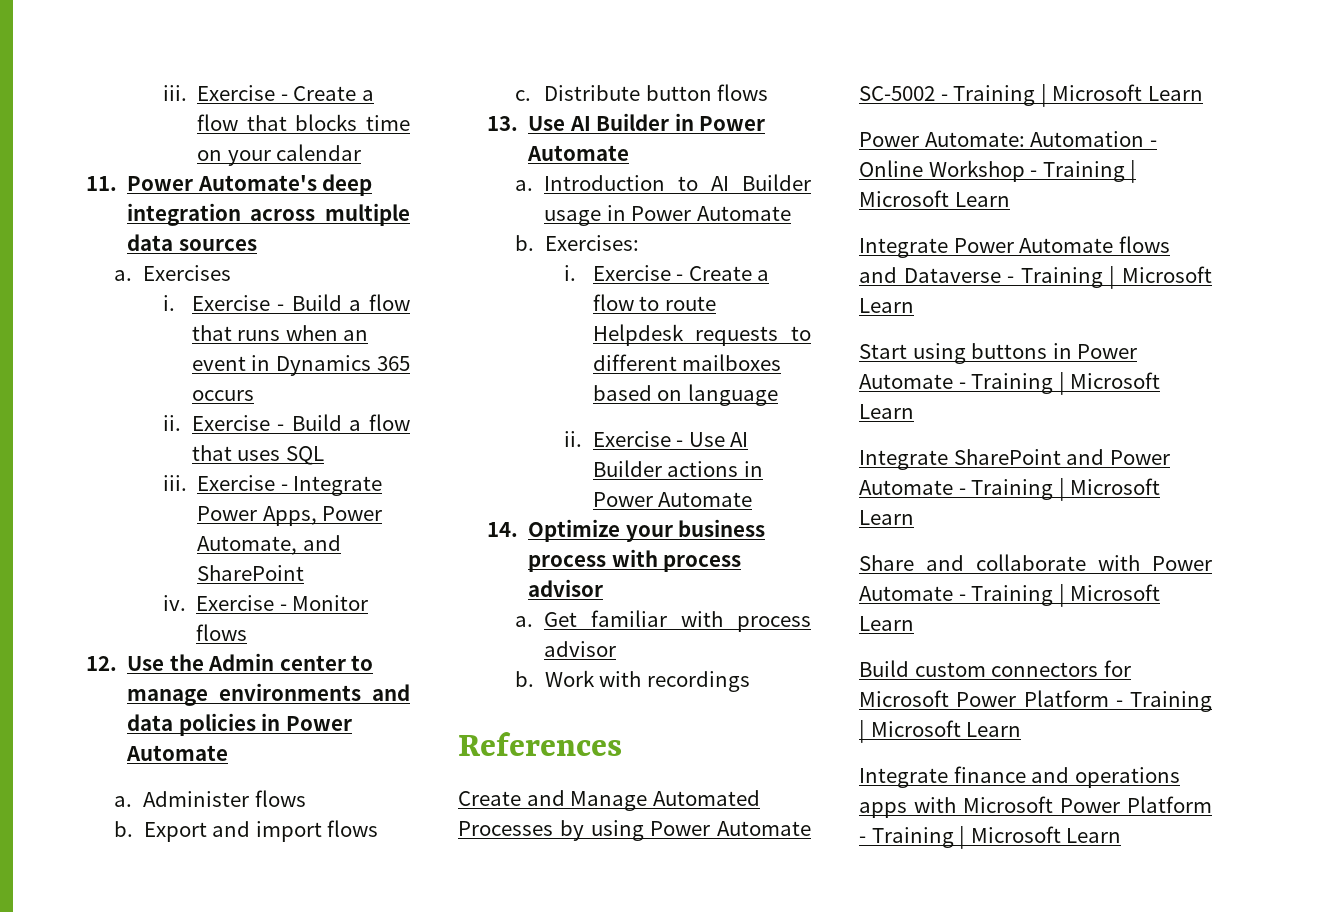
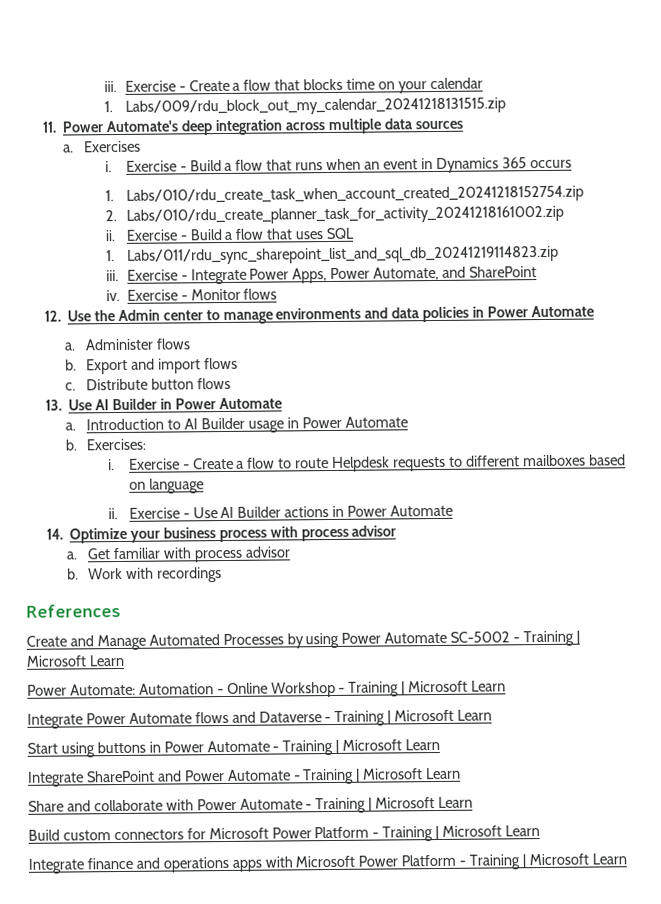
(362, 152) none -> [103,97,506,116] // 1. Labs/009/rdu_block_out_my_calendar_20241218131515.zip
(254, 395) none -> [104,185,584,205] [104,205,564,225] // 1. Labs/010/rdu_create_task_when_account_created_20241218152754.zip // 2. Labs/010/rdu_create_planner_task_for_activity_20241218161002.zip
(324, 455) none -> [105,245,559,265] // 1. Labs/011/rdu_sync_sharepoint_list_and_sql_db_20241219114823.zip

